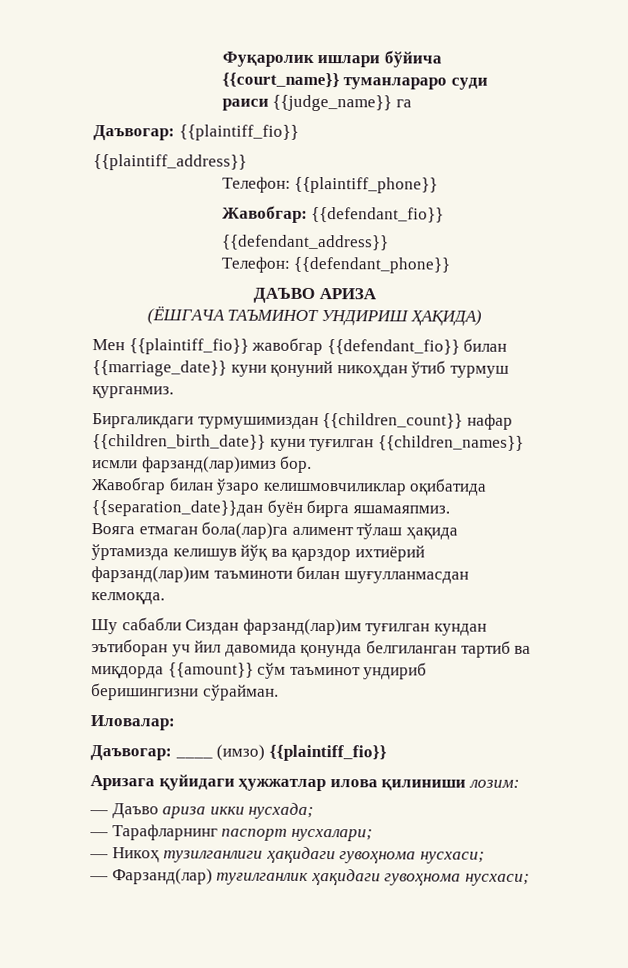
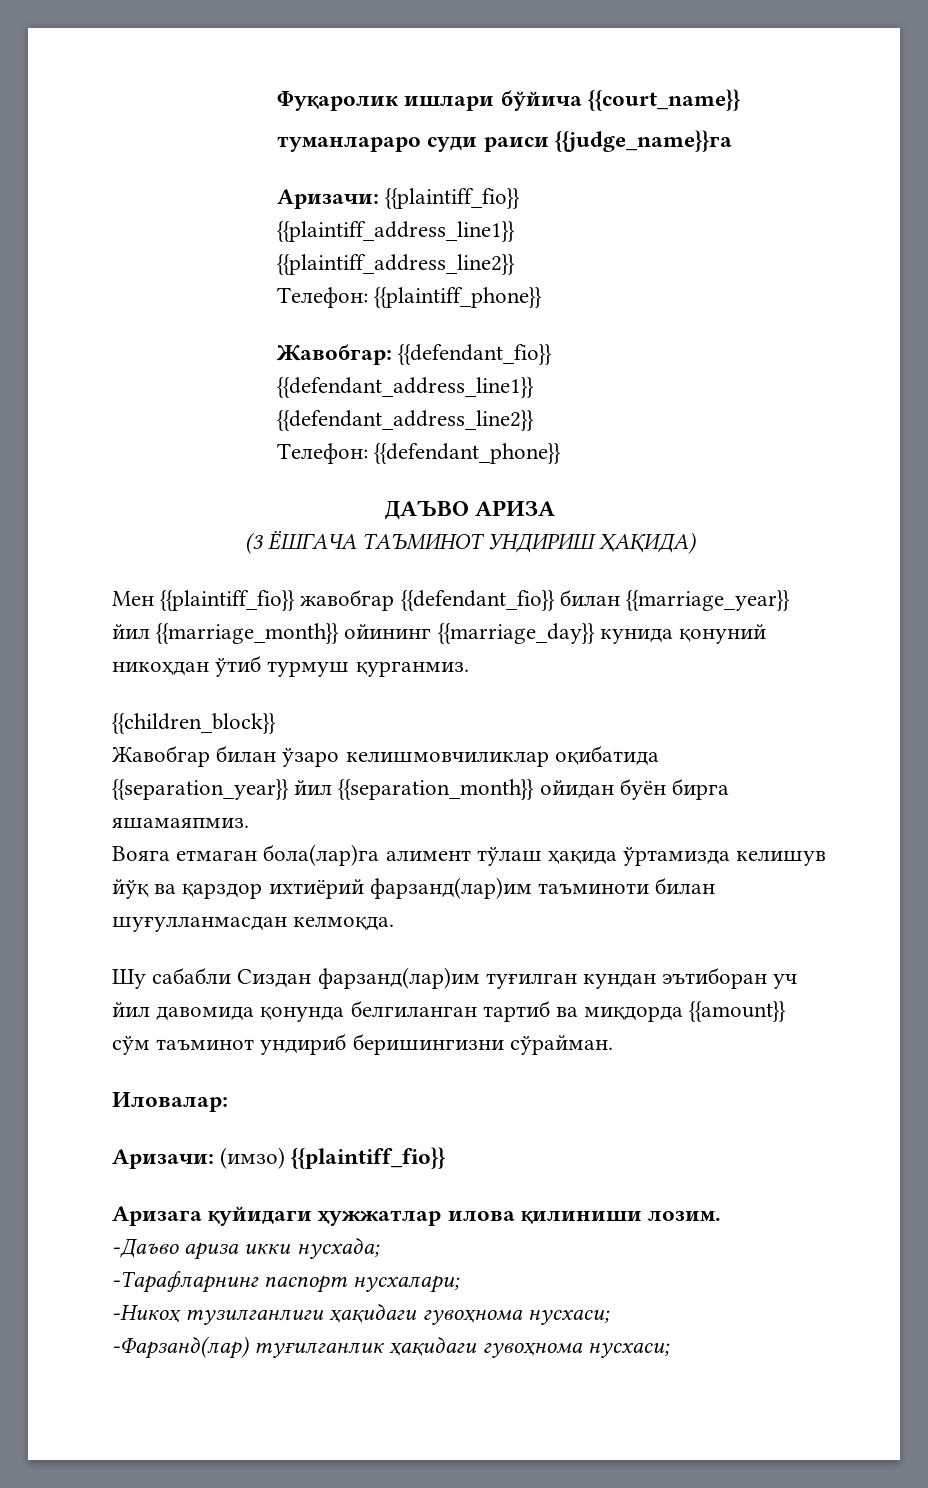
(340, 80) none -> (740, 100) //
[272,94,413,112] [93,124,299,141] [93,154,247,171] {{judge_name}} га // Даъвогар: {{plaintiff_fio}} // {{plaintiff_address}} -> [554,130,732,152] [277,188,521,209] [277,221,516,242] [277,254,516,275] {{judge_name}}га // Аризачи: {{plaintiff_fio}} // {{plaintiff_address_line1}} // {{plaintiff_address_line2}}
[221,234,389,251] {{defendant_address}} -> [277,377,535,398] [277,410,535,431] {{defendant_address_line1}} // {{defendant_address_line2}}
[146,306,225,325] (ЁШГАЧА -> [244,530,357,554] (3 ЁШГАЧА
[92,360,267,377] {{marriage_date}} куни -> [626,590,791,611] [112,623,673,644] {{marriage_year}} йил {{marriage_month}} ойининг {{marriage_day}} кунида
[92,413,513,430] [92,434,524,452] [92,455,313,473] Биргаликдаги турмушимиздан {{children_count}} нафар {{children_birth_date}} куни туғилган {{children_names}} исмли фарзанд(лар)имиз бор. -> [112,713,276,734] {{children_block}}
[91,500,263,517] {{separation_date}}дан -> [112,779,614,800] {{separation_year}} йил {{separation_month}} ойидан
[90,745,213,761] Даъвогар: ____ -> [112,1149,214,1169] Аризачи:
[468,779,520,788] [89,803,159,819] лозим: // — Даъво -> [648,1211,722,1221] [112,1239,179,1258] лозим. // -Даъво
[89,824,218,841] — Тарафларнинг -> [112,1271,259,1293] -Тарафларнинг
[89,847,160,863] — Никоҳ -> [112,1305,181,1323] -Никоҳ
[89,868,213,885] — Фарзанд(лар) -> [112,1336,249,1359] -Фарзанд(лар)

